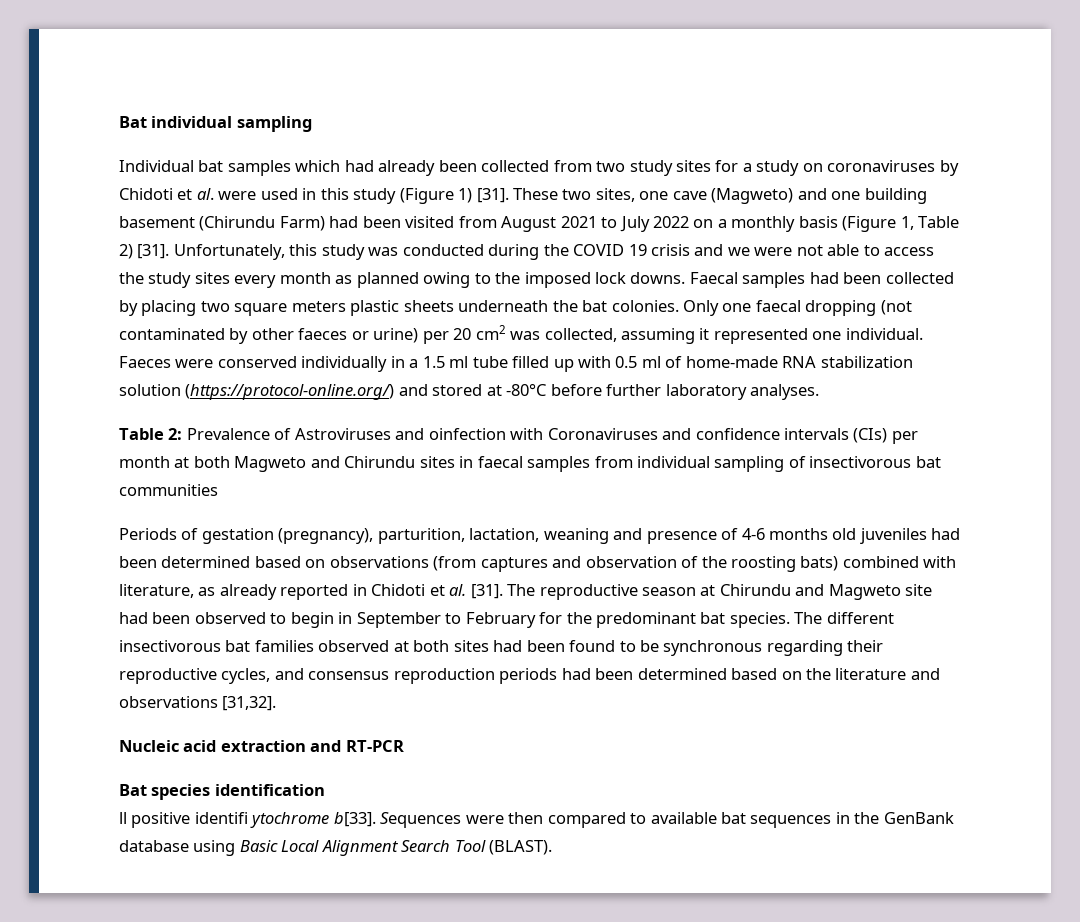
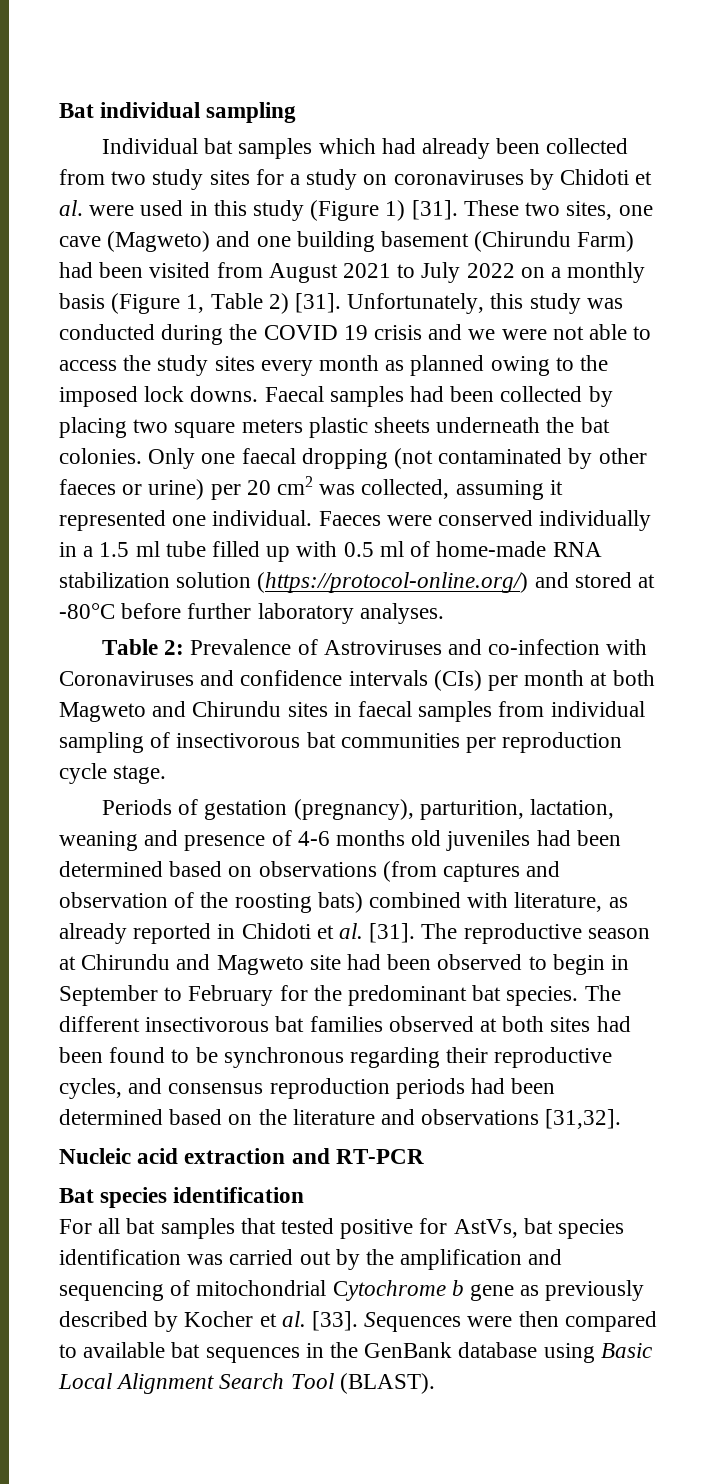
[428,428,506,440] oinfection -> [488,639,601,655] co-infection
(218, 490) none -> [466,732,623,753] [59,763,167,784] per reproduction cycle stage.
[119,812,376,828] ll positive identifi ytochrome b[33]. -> [59,1218,625,1239] [59,1249,563,1270] [59,1280,645,1301] [59,1311,359,1332] For all bat samples that tested positive for AstVs, bat species identification was carried out by the amplification and sequencing of mitochondrial Cytochrome b gene as previously described by Kocher et al. [33].

